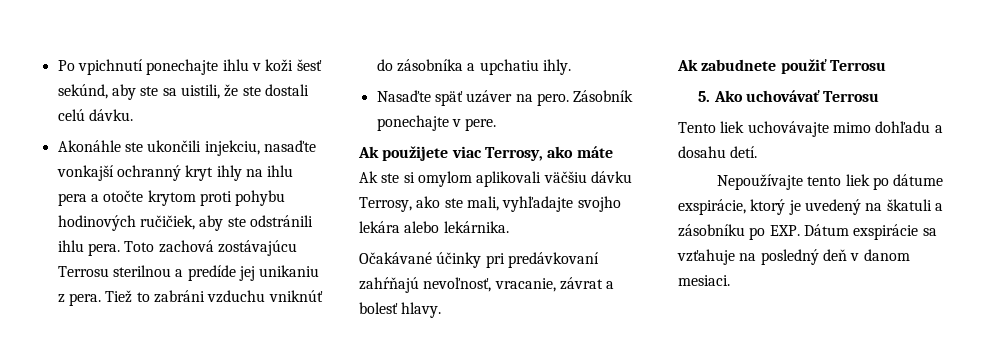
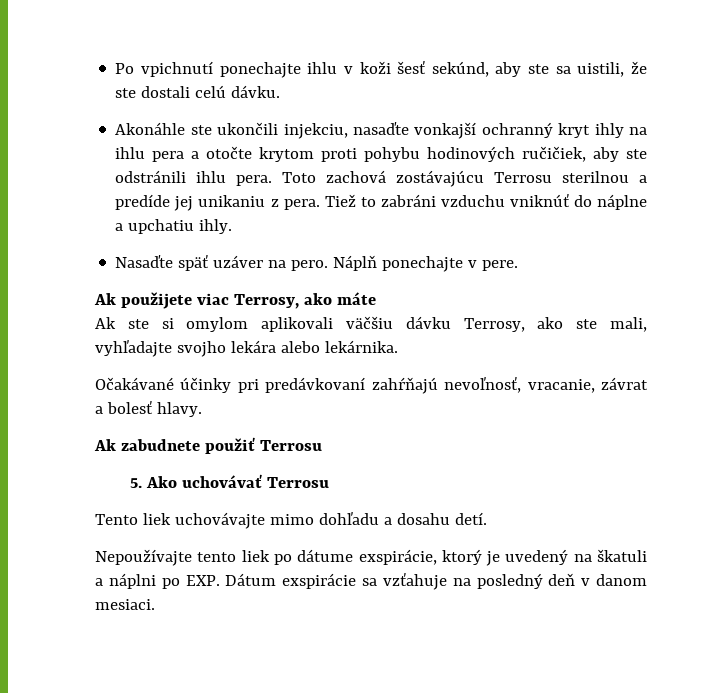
[396,59,463,72] zásobníka -> [597,194,647,210] náplne
[573,90,634,102] Zásobník -> [333,255,378,271] Náplň
[678,224,745,237] zásobníku -> [108,573,156,589] náplni

